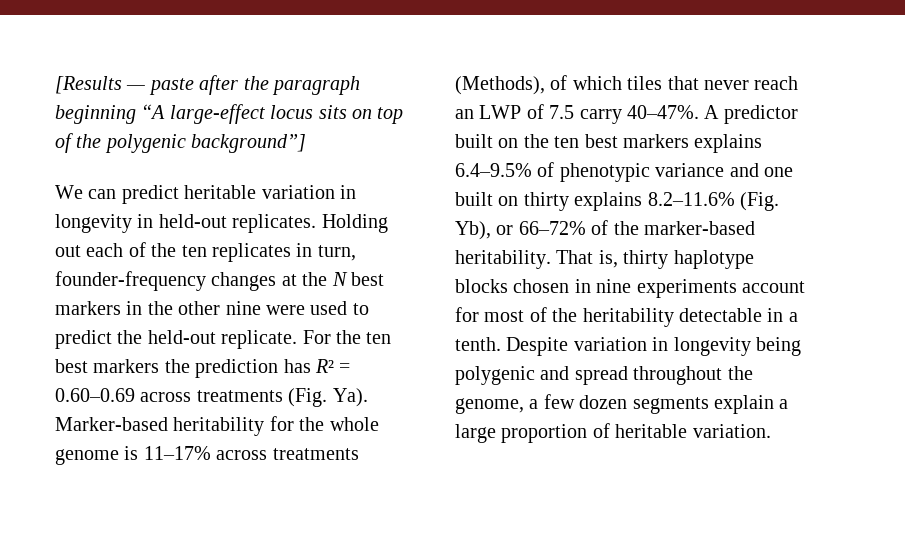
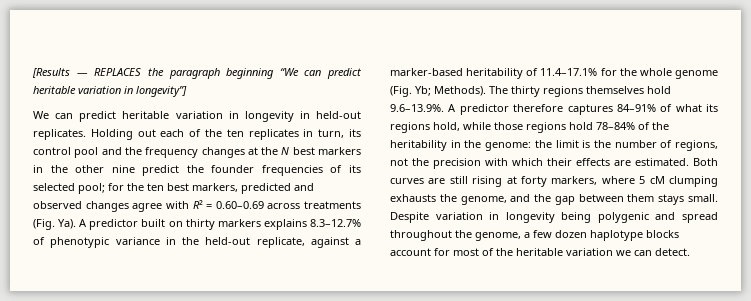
[148,75,239,95] paste after -> [94,68,142,76] REPLACES
[141,104,404,124] [55,133,307,153] “A large-effect locus sits on top of the polygenic background”] -> [279,68,361,79] [33,86,187,97] “We can predict heritable variation in longevity”]
[55,271,206,291] founder-frequency -> [349,129,362,137] [33,147,199,158] its control pool and the frequency
[266,301,369,315] [55,330,392,349] [55,359,311,378] were used to predict the held-out replicate. For the ten best markers the prediction has -> [142,165,361,176] [33,183,314,194] [33,201,189,212] predict the founder frequencies of its selected pool; for the ten best markers, predicted and observed changes agree with
[55,416,379,436] [55,446,359,465] [455,75,799,95] [455,104,798,124] [455,134,763,153] [455,162,793,182] [455,192,779,211] [455,220,755,240] [455,250,754,269] [455,279,805,298] [455,307,798,327] [455,337,501,351] Marker-based heritability for the whole genome is 11–17% across treatments (Methods), of which tiles that never reach an LWP of 7.5 carry 40–47%. A predictor built on the ten best markers explains 6.4–9.5% of phenotypic variance and one built on thirty explains 8.2–11.6% (Fig. Yb), or 66–72% of the marker-based heritability. That is, thirty haplotype blocks chosen in nine experiments account for most of the heritability detectable in a tenth. -> [79,219,361,230] [33,237,361,248] [390,68,718,79] [390,86,671,97] [390,104,718,115] [390,122,669,133] [390,140,718,151] [390,158,718,169] [390,176,718,187] [390,194,718,205] A predictor built on thirty markers explains 8.3–12.7% of phenotypic variance in the held-out replicate, against a marker-based heritability of 11.4–17.1% for the whole genome (Fig. Yb; Methods). The thirty regions themselves hold 9.6–13.9%. A predictor therefore captures 84–91% of what its regions hold, while those regions hold 78–84% of the heritability in the genome: the limit is the number of regions, not the precision with which their effects are estimated. Both curves are still rising at forty markers, where 5 cM clumping exhausts the genome, and the gap between them stays small.
[632,395,789,414] [455,423,771,443] segments explain a large proportion of heritable variation. -> [590,230,679,241] [390,248,690,256] haplotype blocks account for most of the heritable variation we can detect.

